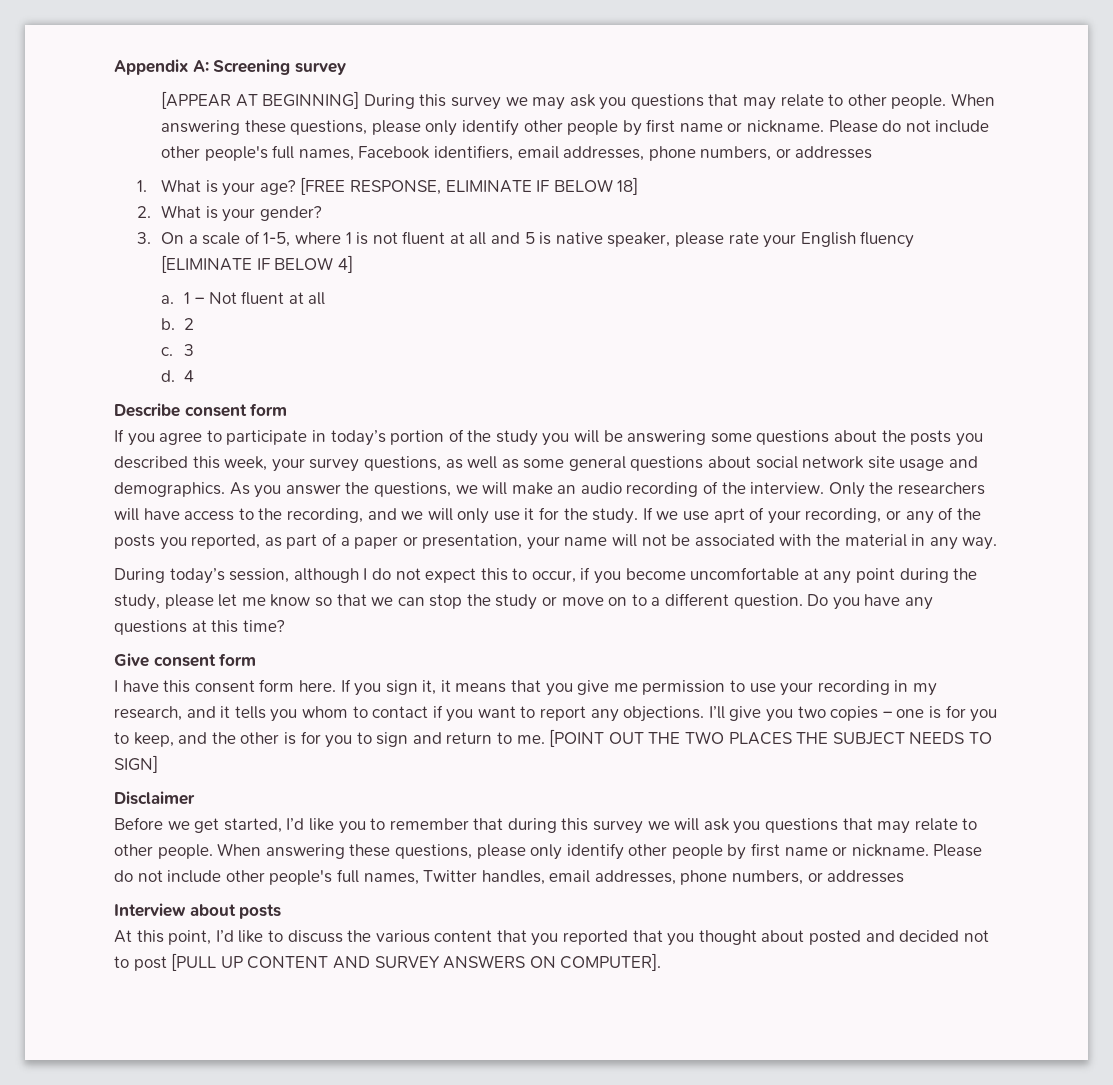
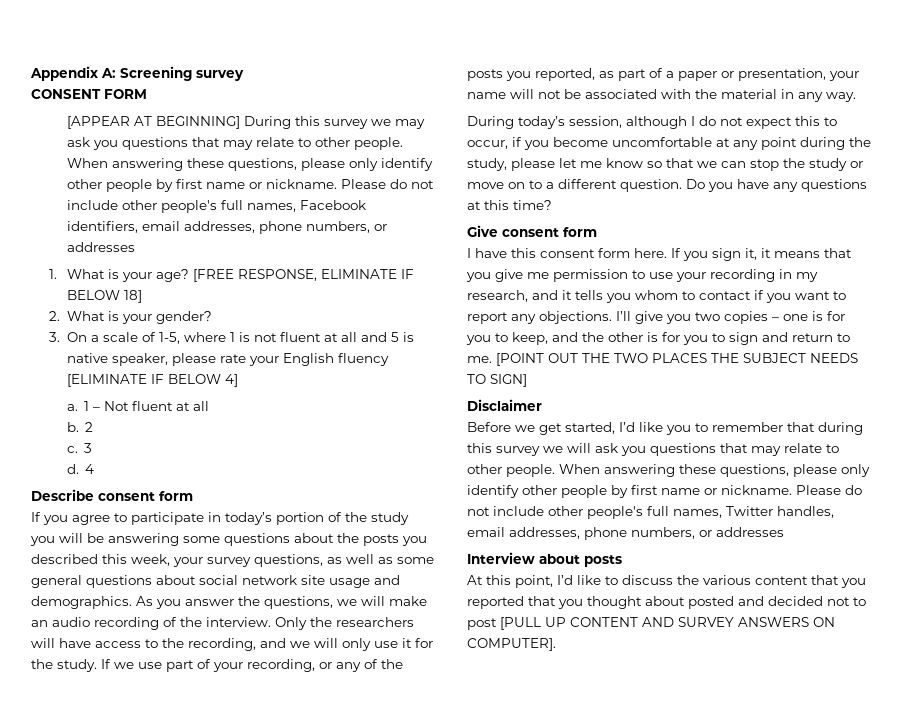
(346, 68) none -> [31,89,147,99] // CONSENT FORM
[713,508,745,523] aprt -> [166,660,194,672] part

